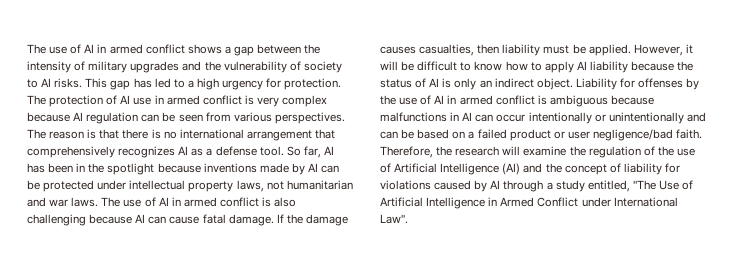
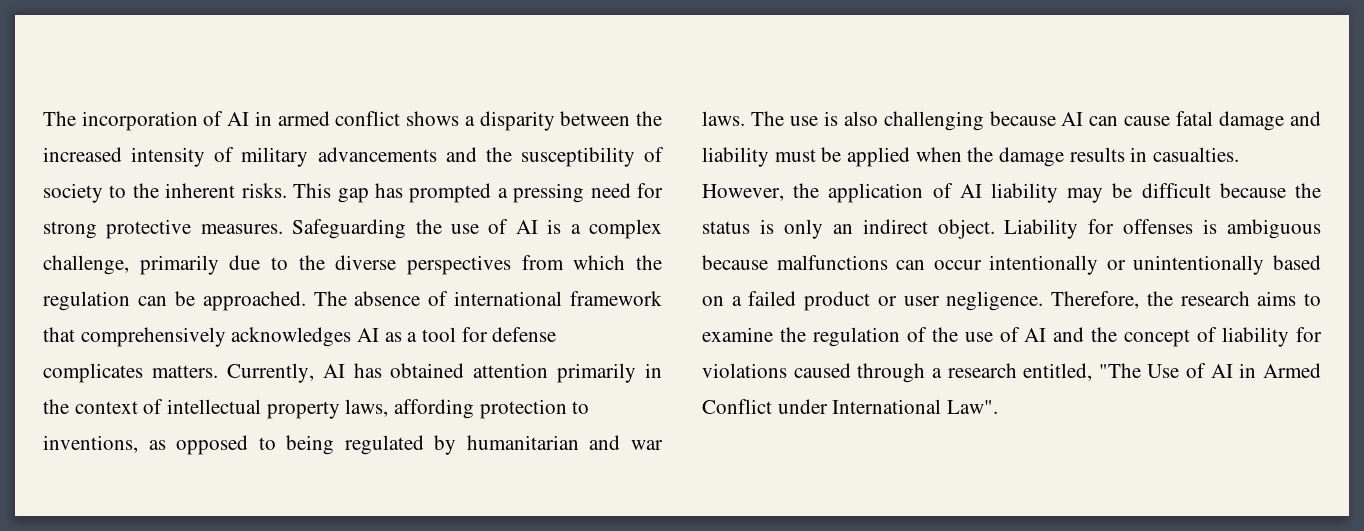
[27,44,68,54] The use -> [43,111,198,131] The incorporation
[233,46,254,56] gap -> [479,111,555,131] disparity
(321, 49) none -> [43,147,122,162] increased
[130,61,287,73] upgrades and the vulnerability -> [317,147,635,167] advancements and the susceptibility
[41,78,52,87] AI -> [132,183,236,198] the inherent
[154,78,342,90] [27,95,328,107] [27,112,345,124] [27,129,312,141] led to a high urgency for protection. The protection of AI use in armed conflict is very complex because AI regulation can be seen from various perspectives. The reason is that there is no international arrangement -> [409,183,663,203] [43,219,662,239] [43,255,662,275] [43,291,662,311] prompted a pressing need for strong protective measures. Safeguarding the use of AI is a complex challenge, primarily due to the diverse perspectives from which the regulation can be approached. The absence of international framework
[118,146,176,158] recognizes -> [231,327,352,347] acknowledges
[215,146,334,158] [27,163,340,175] [27,180,284,192] defense tool. So far, AI has been in the spotlight because inventions made by AI can be protected under intellectual property laws, not -> [422,327,557,342] [43,363,662,383] [43,399,590,419] [43,435,457,455] tool for defense complicates matters. Currently, AI has obtained attention primarily in the context of intellectual property laws, affording protection to inventions, as opposed to being regulated by
[144,197,259,207] of AI in armed conflict -> (818, 121) none
[228,214,348,226] [380,44,693,56] [380,61,628,73] damage. If the damage causes casualties, then liability must be applied. However, it will be difficult to know how to apply AI liability -> [1219,111,1321,131] [702,147,1240,167] [702,183,1211,203] damage and liability must be applied when the damage results in casualties. However, the application of AI liability may be difficult
[415,78,440,88] of AI -> (750, 227) none
[686,78,700,90] [380,95,535,105] by the use of AI in armed conflict -> (1194, 226) none
[450,112,473,121] in AI -> (888, 262) none
[686,112,706,122] [380,129,415,139] and can be -> (1265, 265) none
[592,129,703,141] negligence/bad faith. -> [946,291,1044,311] negligence.
[502,146,521,155] will -> [1257,291,1321,306] aims to
[394,163,521,175] Artificial Intelligence (AI) -> [1024,328,1047,342] AI
[474,180,501,192] by AI -> (851, 370) none
[555,180,585,192] study -> [947,363,1017,378] research
[380,197,486,209] Artificial Intelligence -> [1210,364,1233,378] AI

